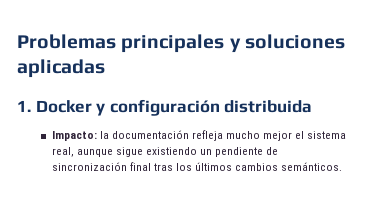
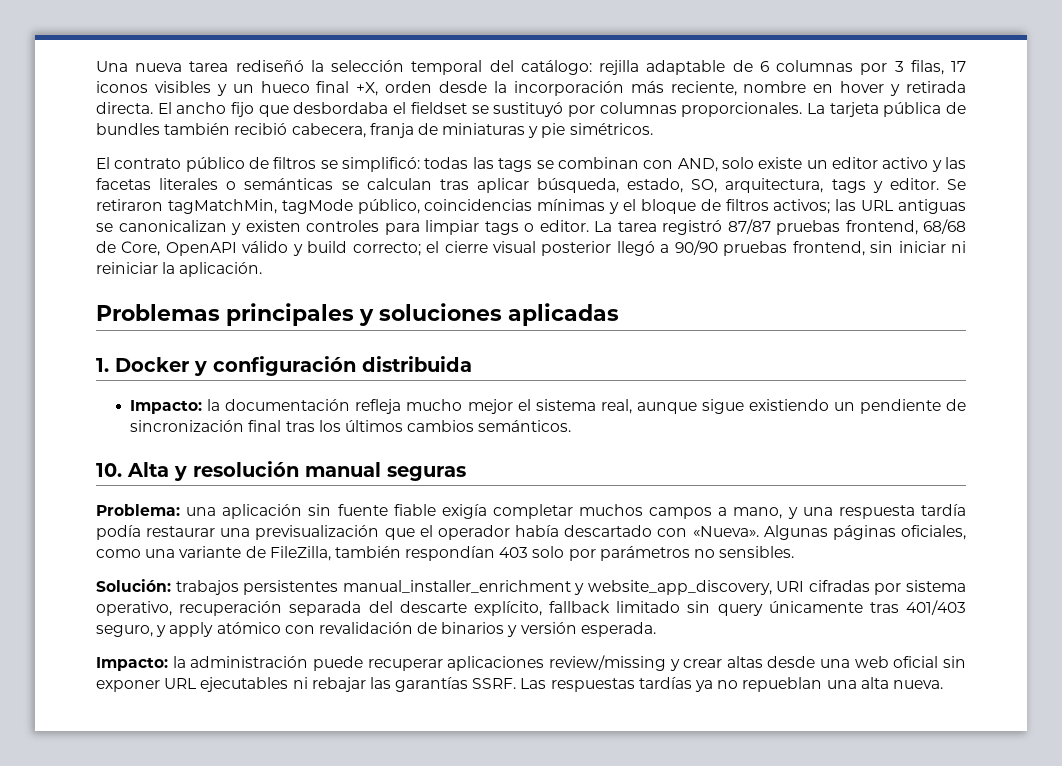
(17, 41) none -> [96,60,967,75] [96,81,966,96] [96,102,966,117] [96,123,653,138] [96,157,967,172] [96,178,966,193] [96,199,967,214] [96,219,966,235] [96,240,967,256] [96,262,263,277] Una nueva tarea rediseñó la selección temporal del catálogo: rejilla adaptable de 6 columnas por 3 filas, 17 iconos visibles y un hueco final +X, orden desde la incorporación más reciente, nombre en hover y retirada directa. El ancho fijo que desbordaba el fieldset se sustituyó por columnas proporcionales. La tarjeta pública de bundles también recibió cabecera, franja de miniaturas y pie simétricos. // El contrato público de filtros se simplificó: todas las tags se combinan con AND, solo existe un editor activo y las facetas literales o semánticas se calculan tras aplicar búsqueda, estado, SO, arquitectura, tags y editor. Se retiraron tagMatchMin, tagMode público, coincidencias mínimas y el bloque de filtros activos; las URL antiguas se canonicalizan y existen controles para limpiar tags o editor. La tarea registró 87/87 pruebas frontend, 68/68 de Core, OpenAPI válido y build correcto; el cierre visual posterior llegó a 90/90 pruebas frontend, sin iniciar ni reiniciar la aplicación. //
(343, 166) none -> [96,461,466,481] [96,504,966,519] [96,525,966,540] [96,546,795,561] [96,579,966,595] [96,600,966,616] [96,622,656,637] [96,655,966,671] [96,677,943,692] // 10. Alta y resolución manual seguras // Problema: una aplicación sin fuente fiable exigía completar muchos campos a mano, y una respuesta tardía podía restaurar una previsualización que el operador había descartado con «Nueva». Algunas páginas oficiales, como una variante de FileZilla, también respondían 403 solo por parámetros no sensibles. // Solución: trabajos persistentes manual_installer_enrichment y website_app_discovery, URI cifradas por sistema operativo, recuperación separada del descarte explícito, fallback limitado sin query únicamente tras 401/403 seguro, y apply atómico con revalidación de binarios y versión esperada. // Impacto: la administración puede recuperar aplicaciones review/missing y crear altas desde una web oficial sin exponer URL ejecutables ni rebajar las garantías SSRF. Las respuestas tardías ya no repueblan una alta nueva.

